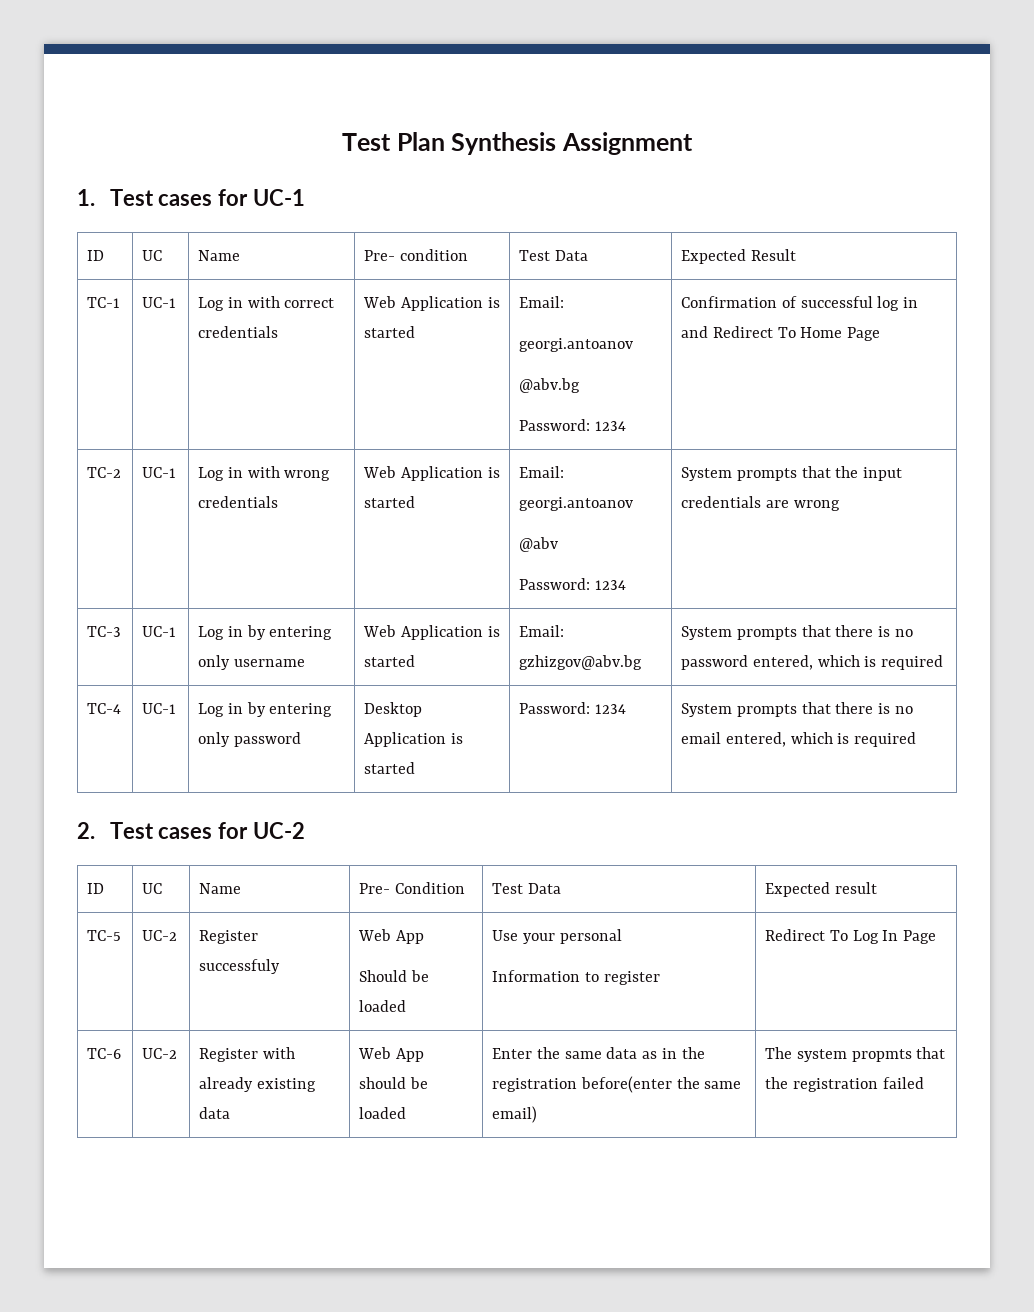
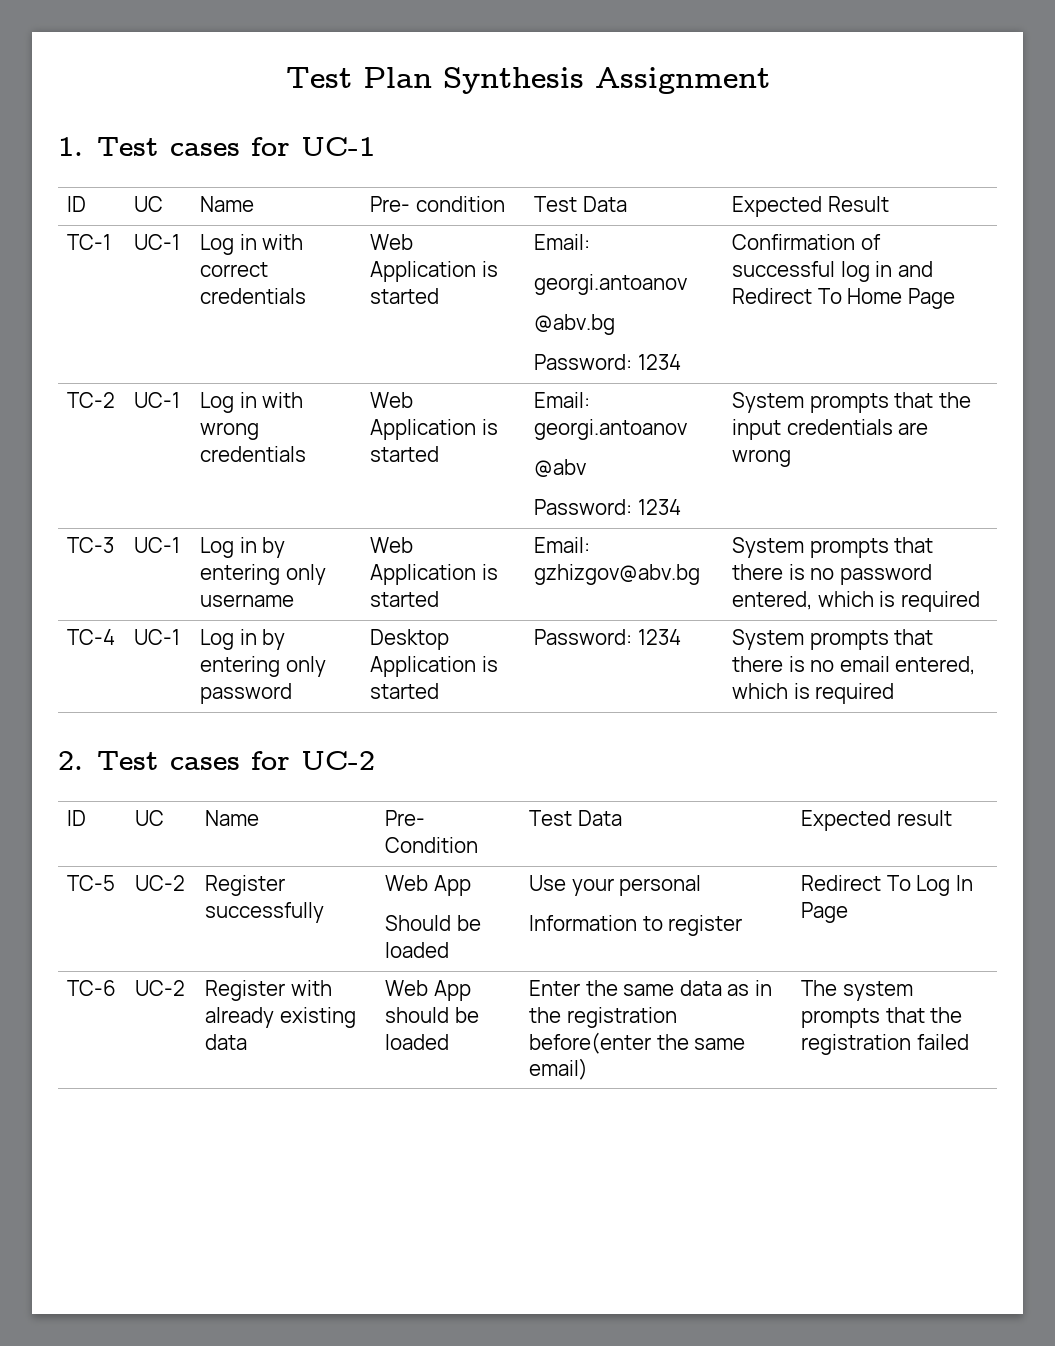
[199,959,281,974] successfuly -> [205,902,325,923] successfully
[851,1049,912,1062] propmts -> [801,1008,881,1028] prompts

